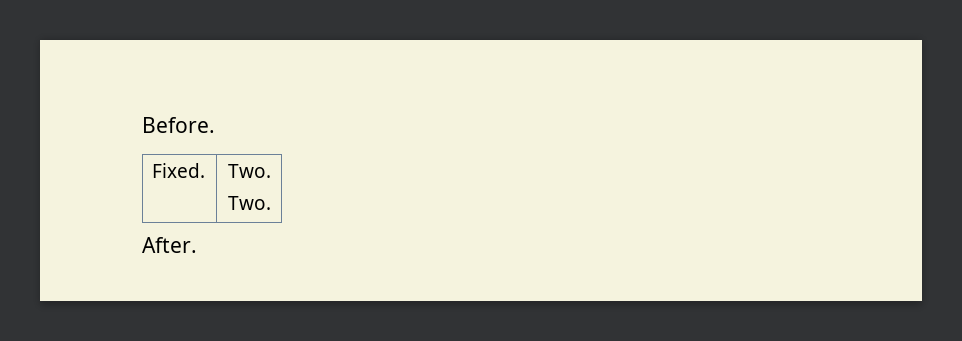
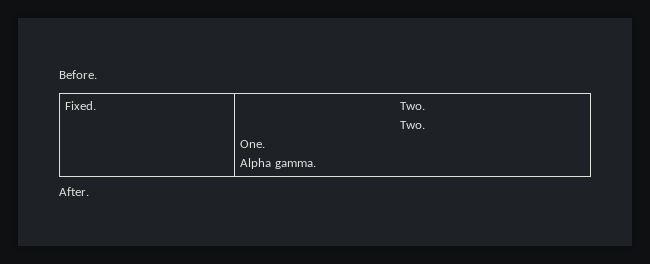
(271, 203) none -> [240,140,266,148] [240,158,316,169] // One. // Alpha gamma.

